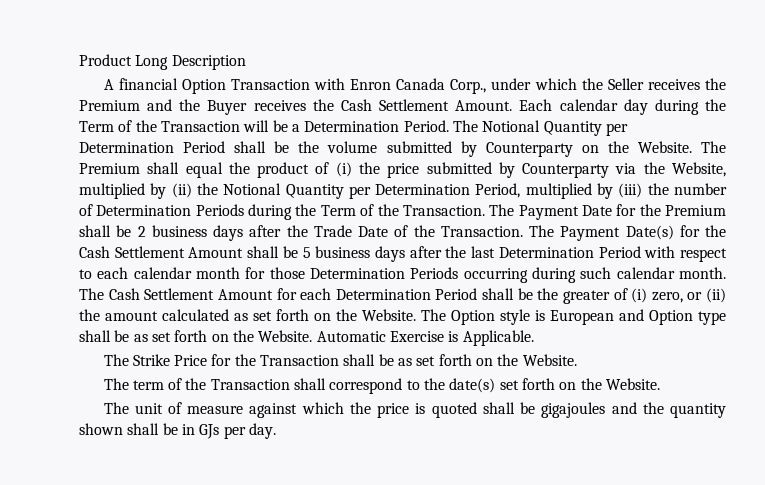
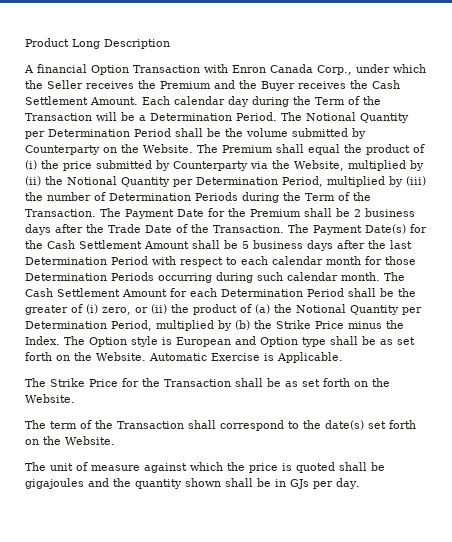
[105,309,416,321] amount calculated as set forth on the Website. -> [193,304,422,315] [25,320,404,331] [25,336,60,345] product of (a) the Notional Quantity per Determination Period, multiplied by (b) the Strike Price minus the Index.

